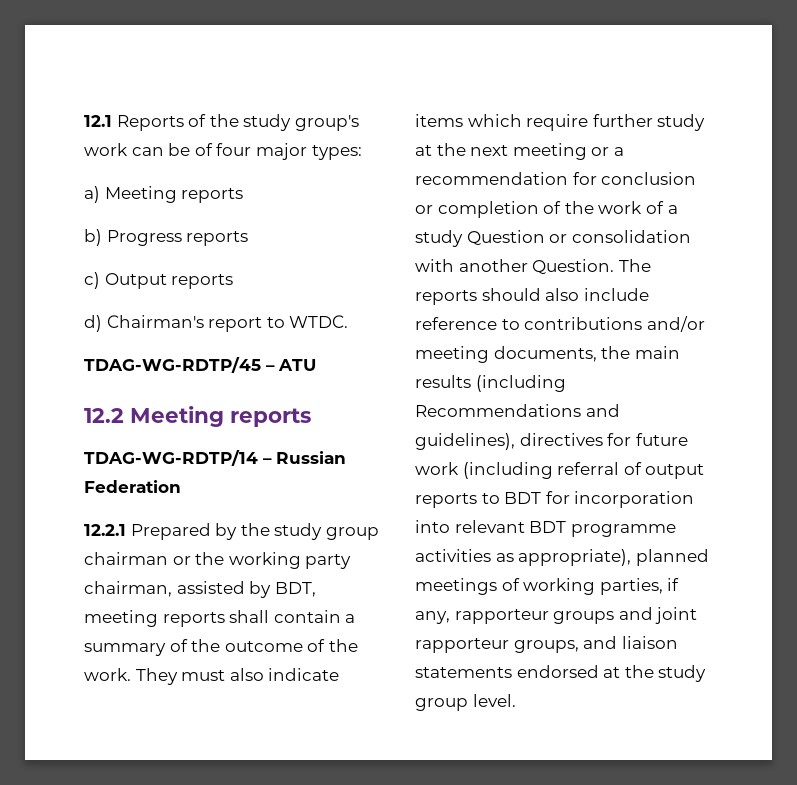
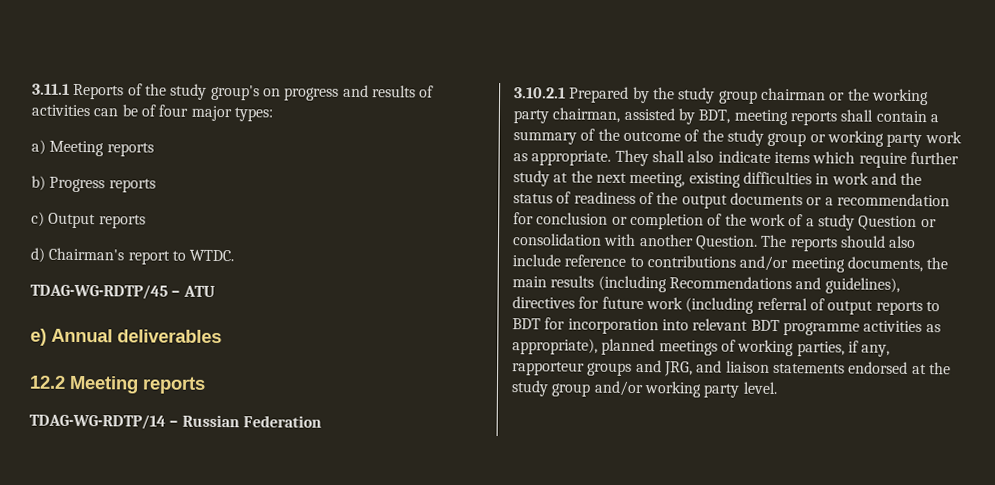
[84,115,112,127] 12.1 -> [32,83,70,95] 3.11.1
[84,143,128,156] work -> [262,84,435,101] [31,104,90,117] on progress and results of activities
(317, 365) none -> [30,328,222,346] // e) Annual deliverables
[84,524,126,536] 12.2.1 -> [514,87,566,99] 3.10.2.1
[84,668,226,685] work. They must -> [726,129,962,148] [513,149,685,167] study group or working party work as appropriate. They shall
[512,143,587,160] meeting -> [629,171,923,188] [513,191,803,209] meeting, existing difficulties in work and the status of readiness of the output documents
[655,607,698,624] [415,638,579,653] joint rapporteur groups, -> [663,361,693,377] JRG,
(468, 704) none -> [593,380,740,398] and/or working party

